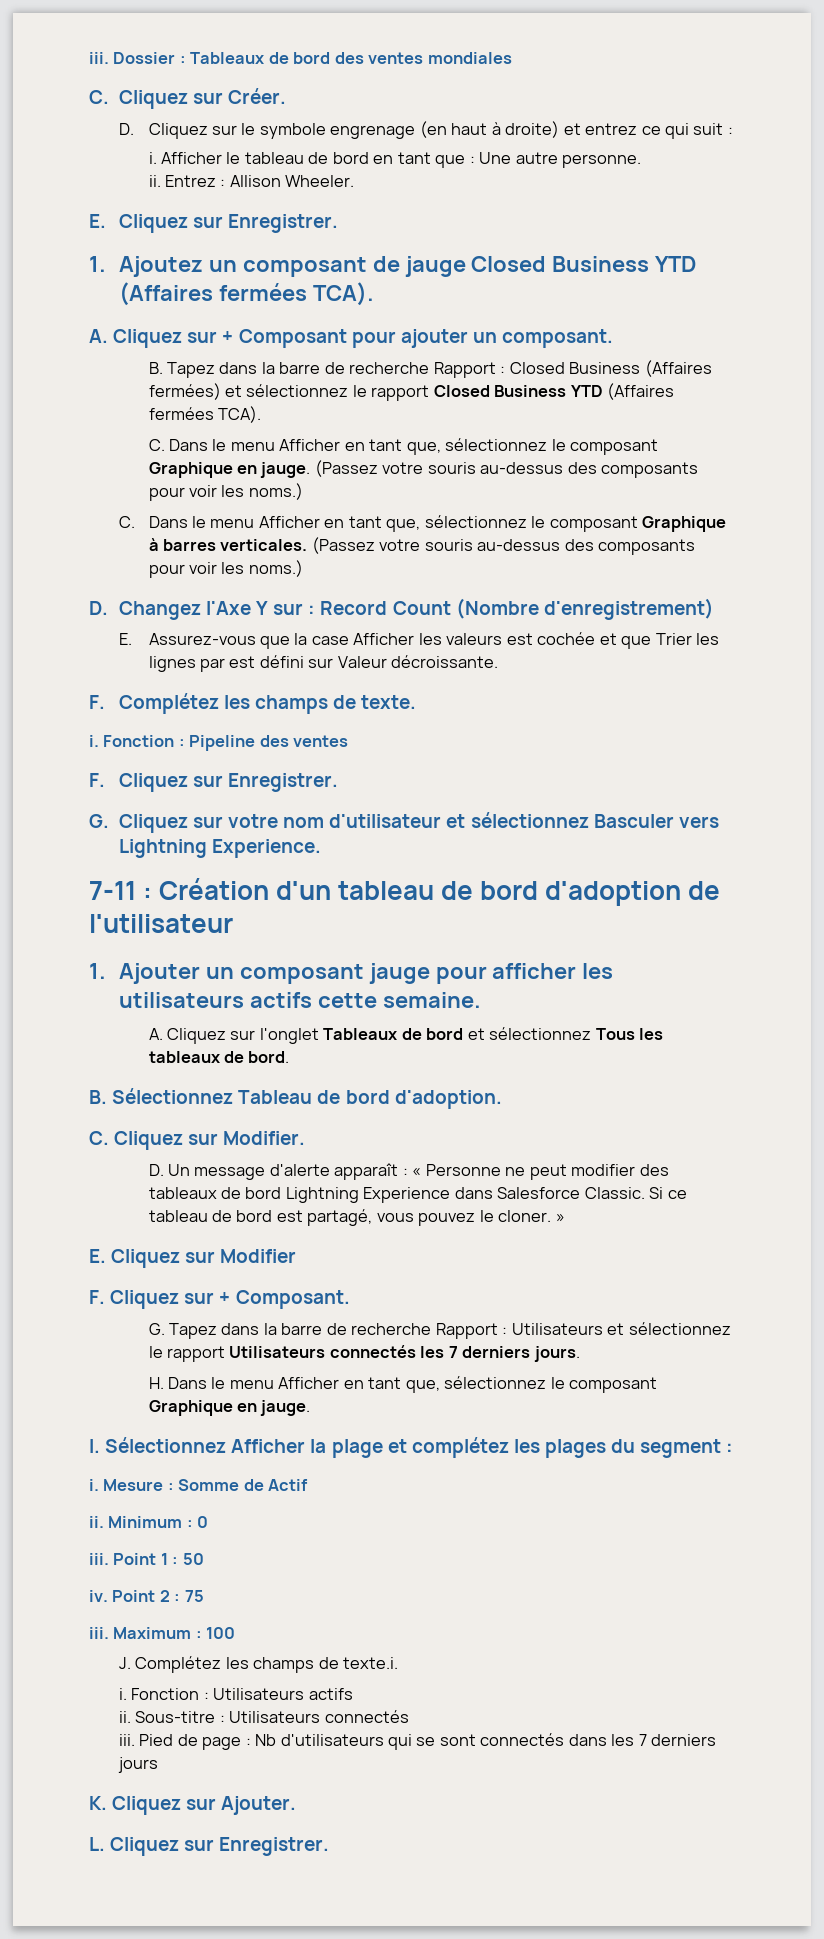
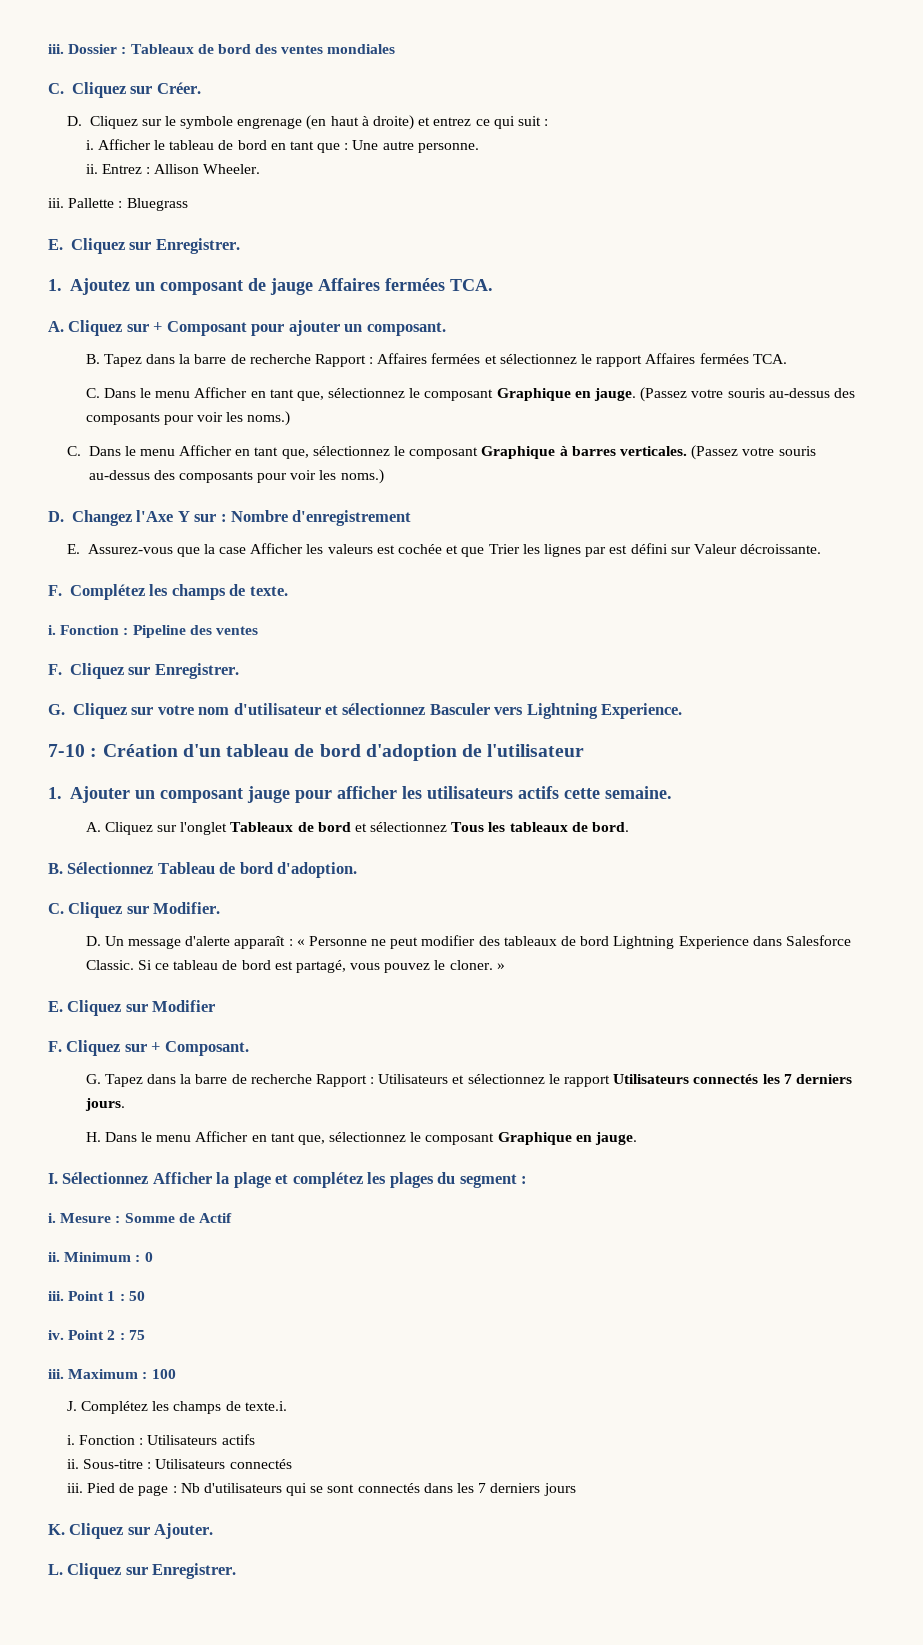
(355, 181) none -> [48,198,188,211] // iii. Pallette : Bluegrass
[471,256,697,272] [118,282,374,306] Closed Business YTD (Affaires fermées TCA). -> [317,278,493,291] Affaires fermées TCA.
[509,360,712,377] [148,383,675,401] [148,406,261,423] Closed Business (Affaires fermées) et sélectionnez le rapport Closed Business YTD (Affaires fermées TCA). -> [377,353,787,367] Affaires fermées et sélectionnez le rapport Affaires fermées TCA.
[320,598,714,620] Record Count (Nombre d'enregistrement) -> [231,510,412,526] Nombre d'enregistrement
[89,881,136,900] 7-11 -> [48,744,85,757] 7-10

